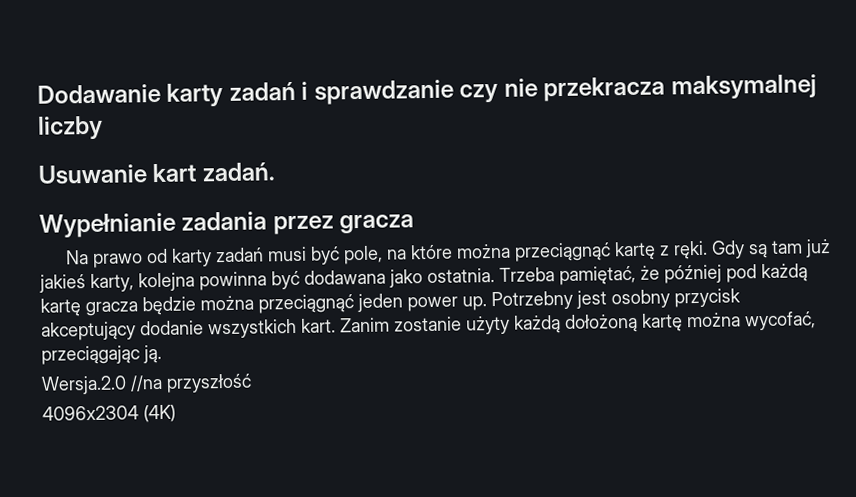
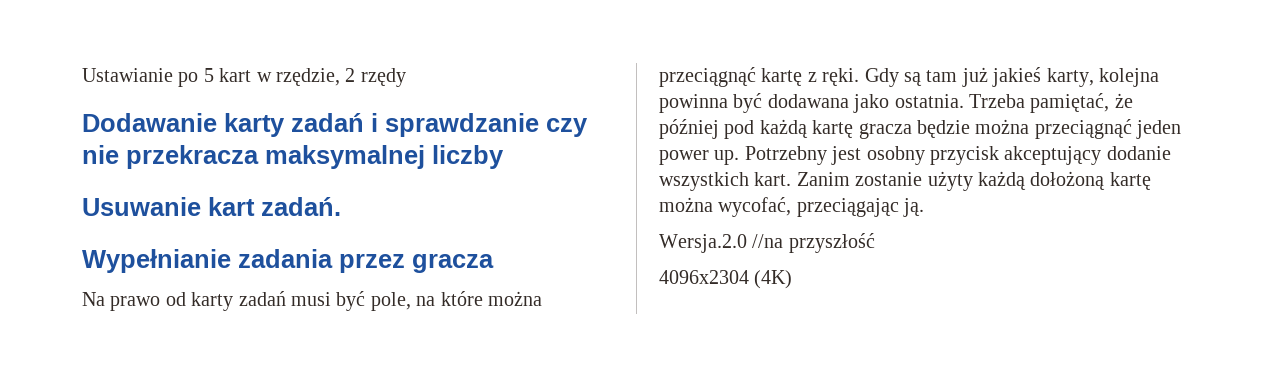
(37, 93) none -> [82,68,406,87] Ustawianie po 5 kart w rzędzie, 2 rzędy //

